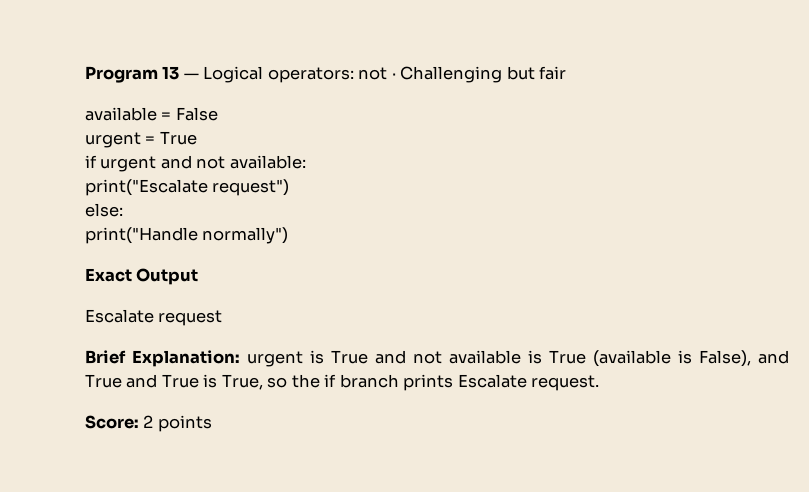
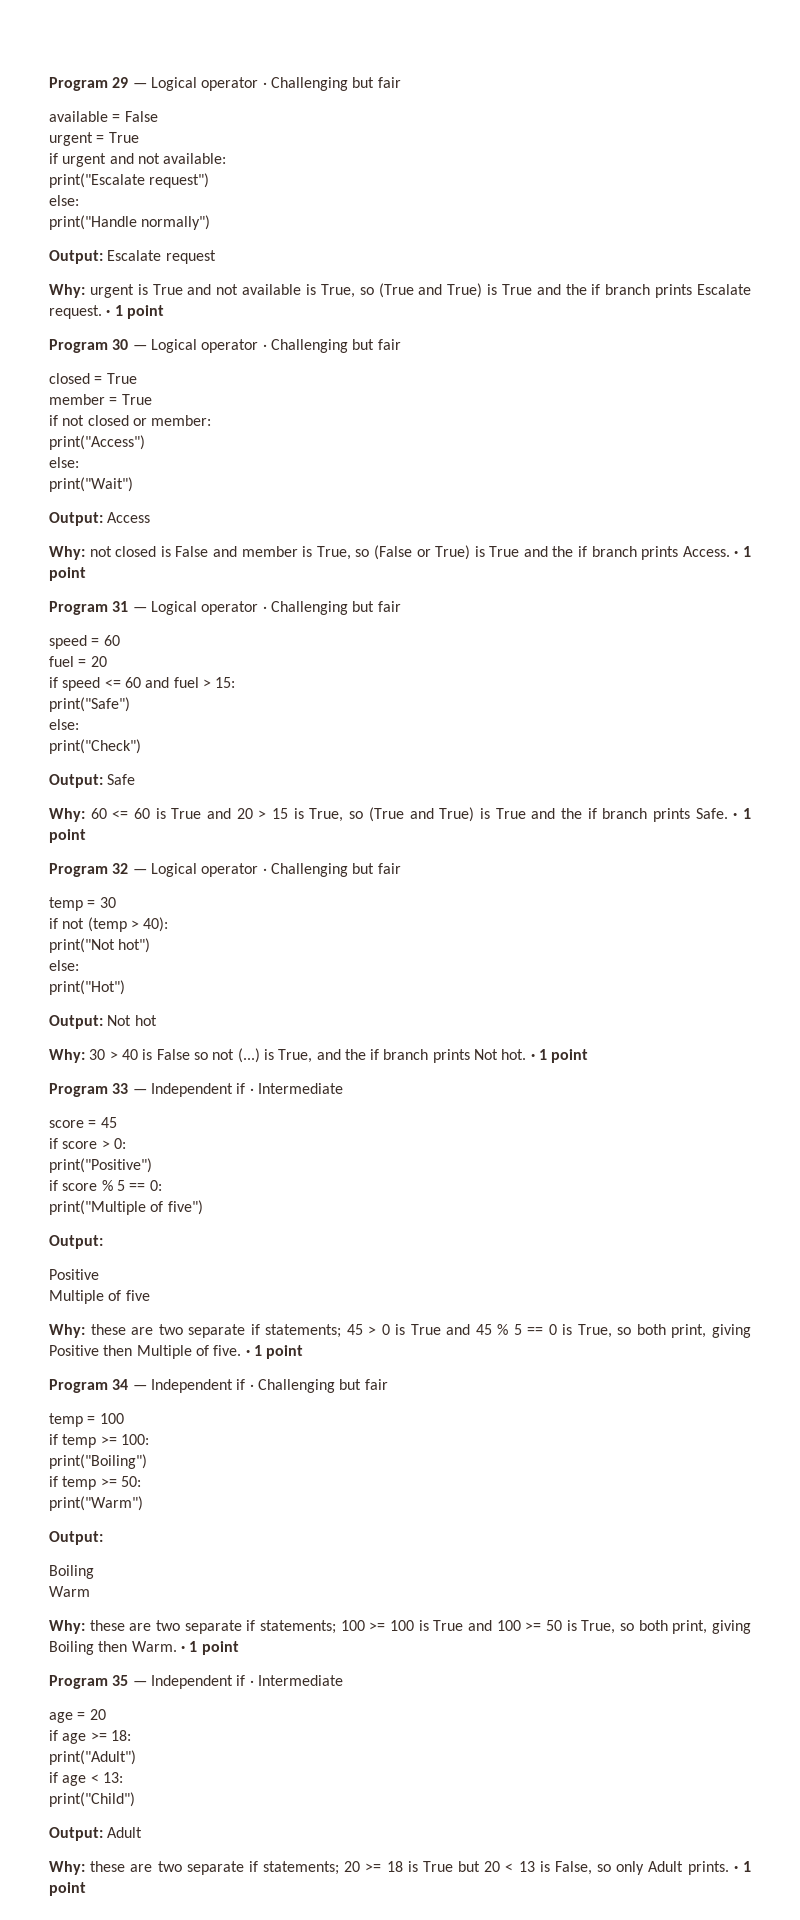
[85,66,388,83] Program 13 — Logical operators: not -> [49,77,259,91] Program 29 — Logical operator
[85,268,199,285] Exact Output // -> [49,250,103,264] Output:
[85,350,240,367] Brief Explanation: -> [49,284,85,298] Why:
[549,350,789,367] [85,374,288,390] True (available is False), and True and True is True, so -> [320,283,561,298] True, so (True and True) is True and
[85,415,212,432] // Score: 2 points -> [106,305,164,319] [49,339,401,353] [49,373,137,384] [49,394,152,405] [49,415,212,426] [49,435,145,450] [49,457,79,468] [49,477,133,492] [49,512,151,526] [49,545,751,560] [49,567,86,581] [49,601,401,615] [49,635,120,649] [49,656,107,667] [49,677,236,691] [49,697,130,712] [49,719,79,730] [49,739,141,754] [49,774,136,788] [49,807,751,822] [49,829,86,843] [49,863,401,877] [49,897,116,911] [49,917,169,932] [49,938,151,953] [49,960,79,971] [49,980,125,995] [49,1015,157,1029] [49,1048,589,1063] [49,1083,343,1097] [49,1117,117,1128] [49,1138,126,1149] [49,1158,152,1173] [49,1180,162,1191] [49,1200,203,1215] [49,1235,103,1249] [49,1269,99,1280] [49,1290,150,1304] [49,1324,752,1338] [49,1345,304,1359] [49,1379,388,1393] [49,1413,124,1427] [49,1434,149,1448] [49,1454,147,1469] [49,1476,141,1490] [49,1496,143,1511] [49,1531,103,1545] [49,1565,94,1579] [49,1586,90,1597] [49,1620,751,1634] [49,1641,239,1655] [49,1675,343,1689] [49,1709,106,1723] [49,1730,131,1744] [49,1750,136,1765] [49,1772,123,1786] [49,1792,135,1807] [49,1827,143,1841] [49,1861,751,1875] [49,1882,86,1896] · 1 point // Program 30 — Logical operator · Challenging but fair // closed = True // member = True // if not closed or member: // print("Access") // else: // print("Wait") // Output: Access // Why: not closed is False and member is True, so (False or True) is True and the if branch prints Access. · 1 point // Program 31 — Logical operator · Challenging but fair // speed = 60 // fuel = 20 // if speed <= 60 and fuel > 15: // print("Safe") // else: // print("Check") // Output: Safe // Why: 60 <= 60 is True and 20 > 15 is True, so (True and True) is True and the if branch prints Safe. · 1 point // Program 32 — Logical operator · Challenging but fair // temp = 30 // if not (temp > 40): // print("Not hot") // else: // print("Hot") // Output: Not hot // Why: 30 > 40 is False so not (...) is True, and the if branch prints Not hot. · 1 point // Program 33 — Independent if · Intermediate // score = 45 // if score > 0: // print("Positive") // if score % 5 == 0: // print("Multiple of five") // Output: // Positive // Multiple of five // Why: these are two separate if statements; 45 > 0 is True and 45 % 5 == 0 is True, so both print, giving Positive then Multiple of five. · 1 point // Program 34 — Independent if · Challenging but fair // temp = 100 // if temp >= 100: // print("Boiling") // if temp >= 50: // print("Warm") // Output: // Boiling // Warm // Why: these are two separate if statements; 100 >= 100 is True and 100 >= 50 is True, so both print, giving Boiling then Warm. · 1 point // Program 35 — Independent if · Intermediate // age = 20 // if age >= 18: // print("Adult") // if age < 13: // print("Child") // Output: Adult // Why: these are two separate if statements; 20 >= 18 is True but 20 < 13 is False, so only Adult prints. · 1 point

